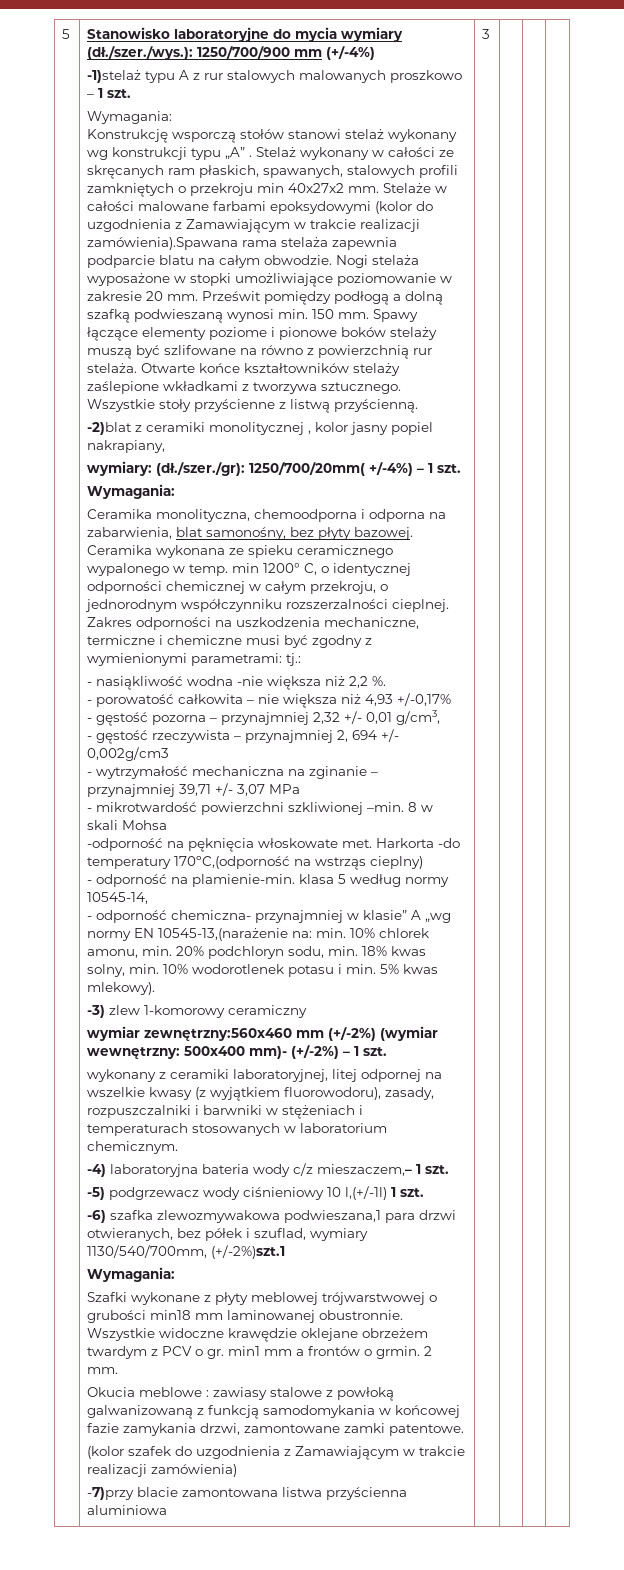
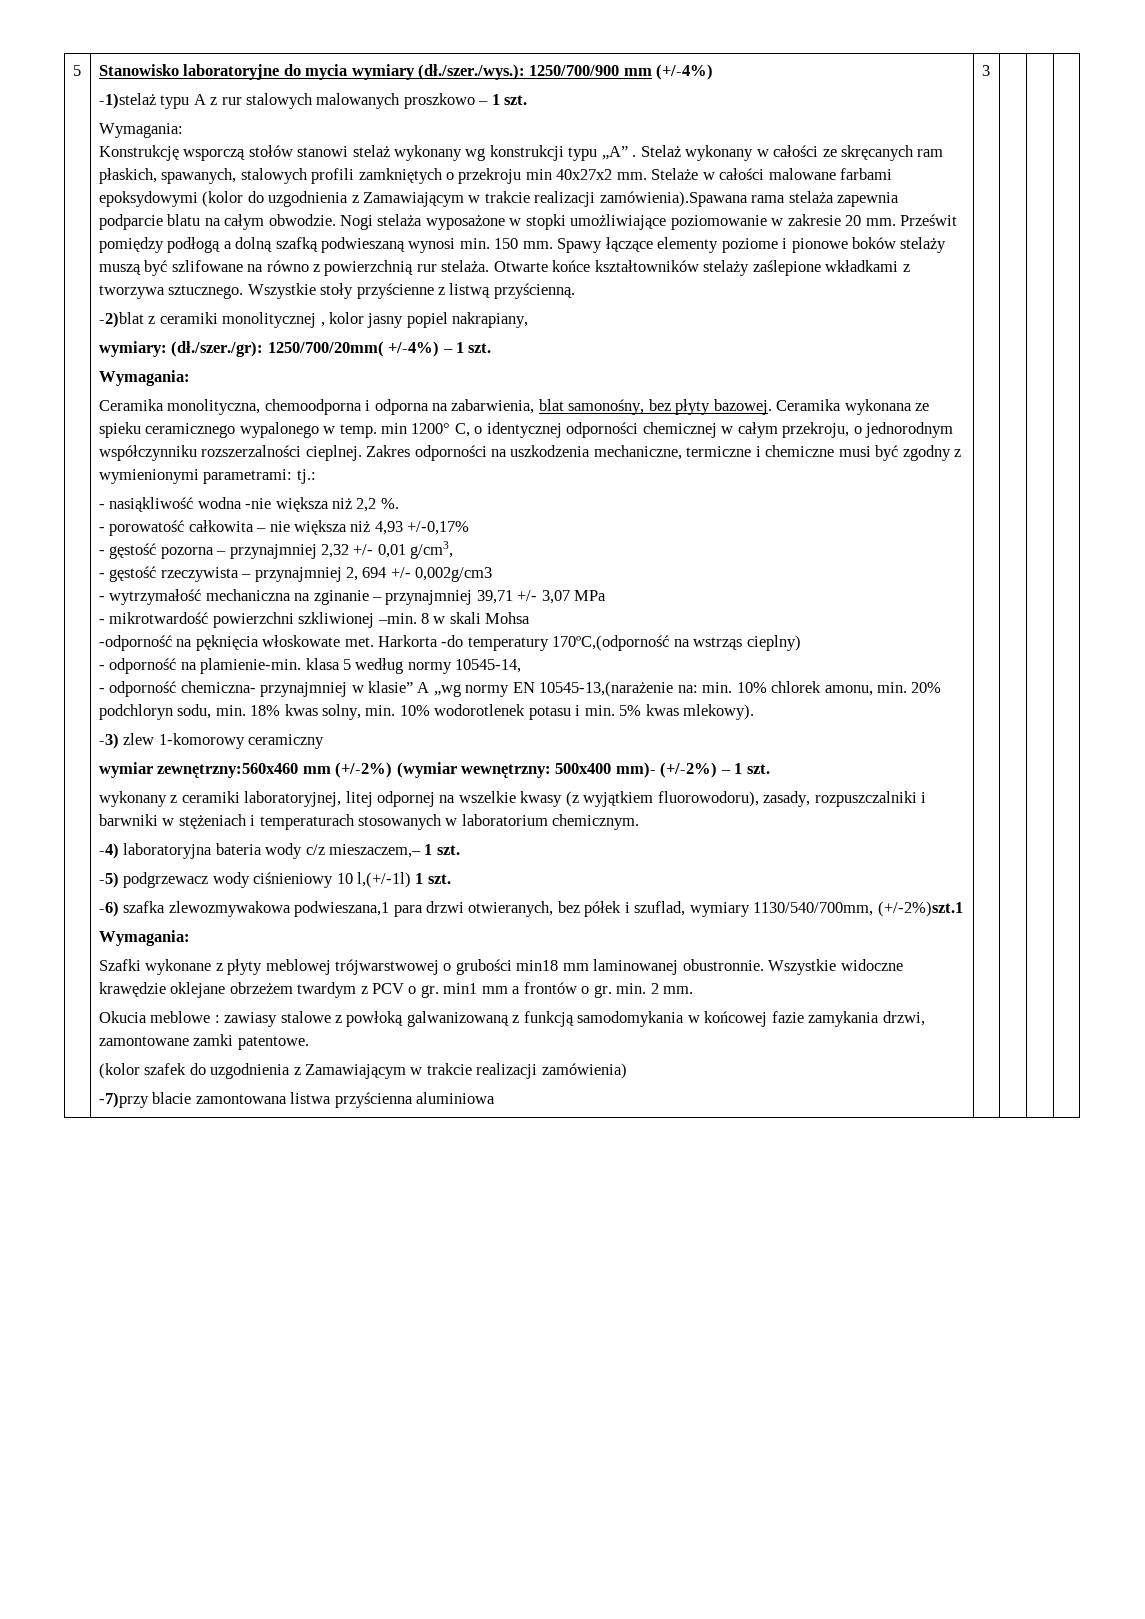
[376,1346,421,1359] grmin. -> [593,983,647,998] gr. min.

